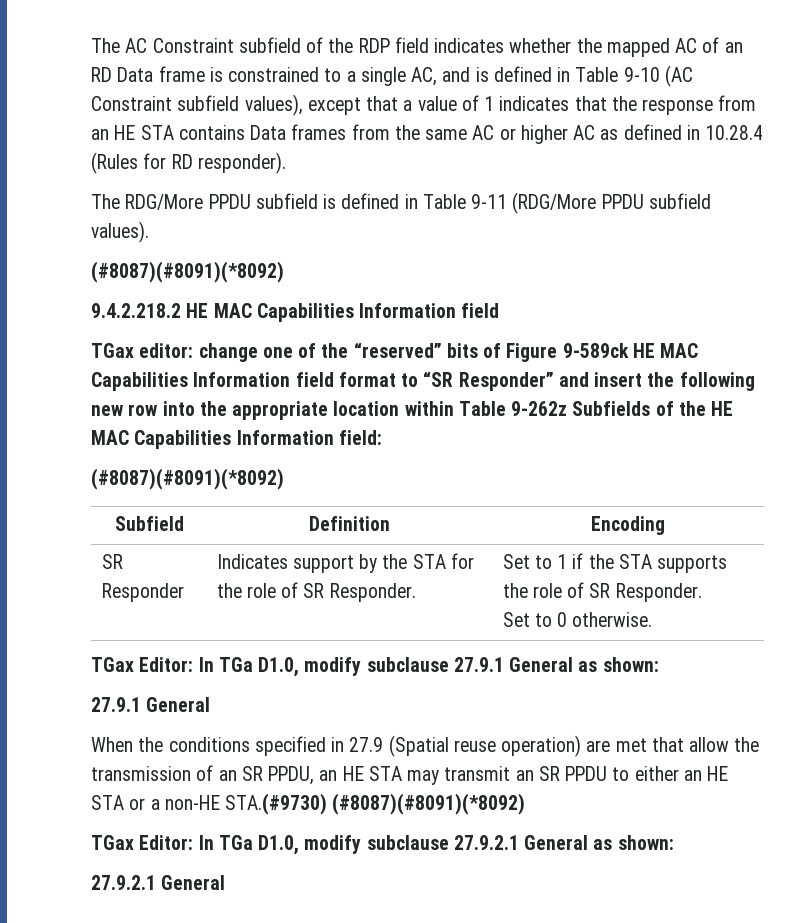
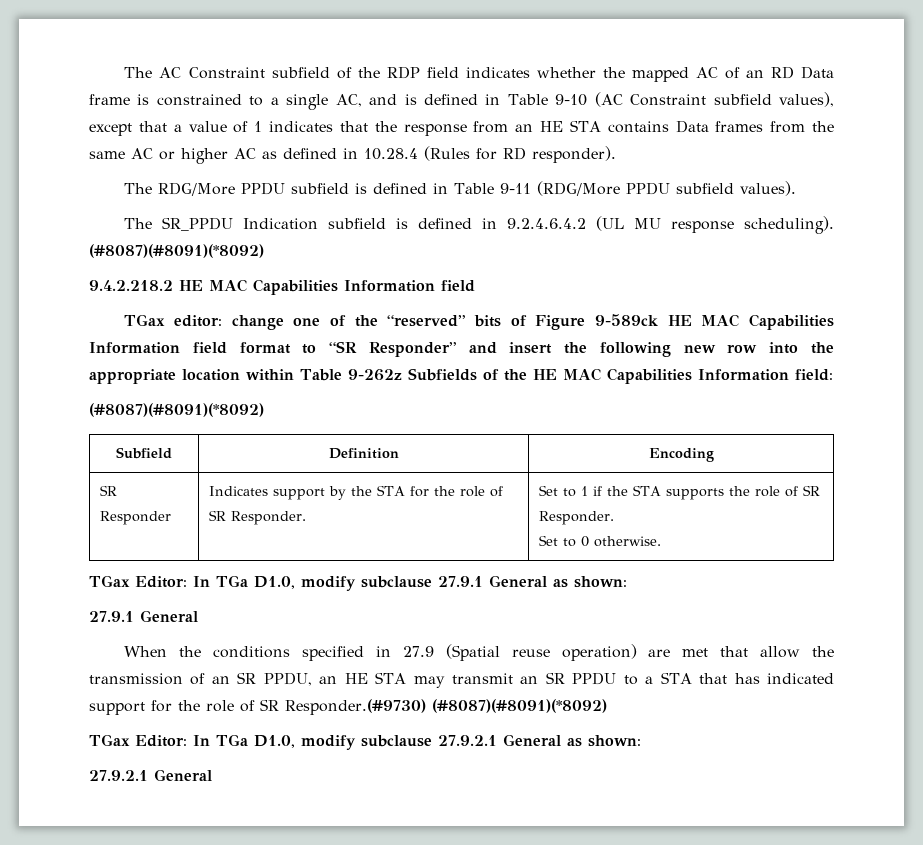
(149, 232) none -> [124,216,835,234] The SR_PPDU Indication subfield is defined in 9.2.4.6.4.2 (UL MU response scheduling).
[634,766,729,781] [91,793,328,815] either an HE STA or a non-HE STA.(#9730) -> [645,672,834,684] [89,699,426,715] a STA that has indicated support for the role of SR Responder.(#9730)

